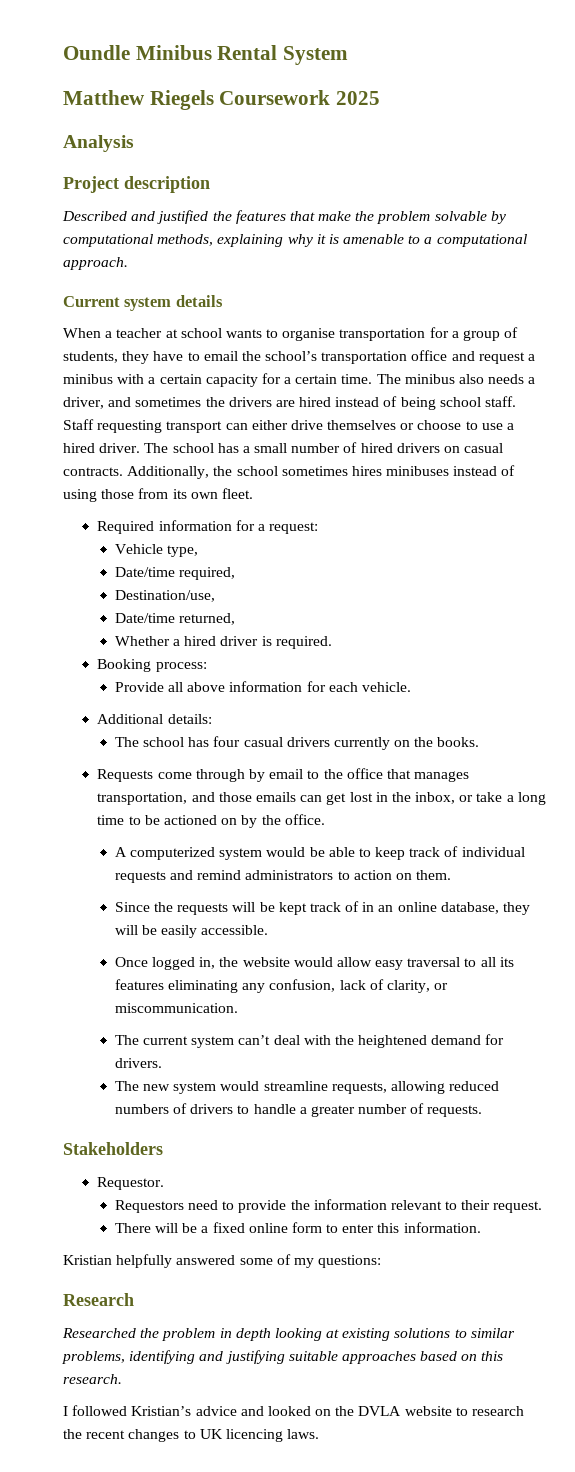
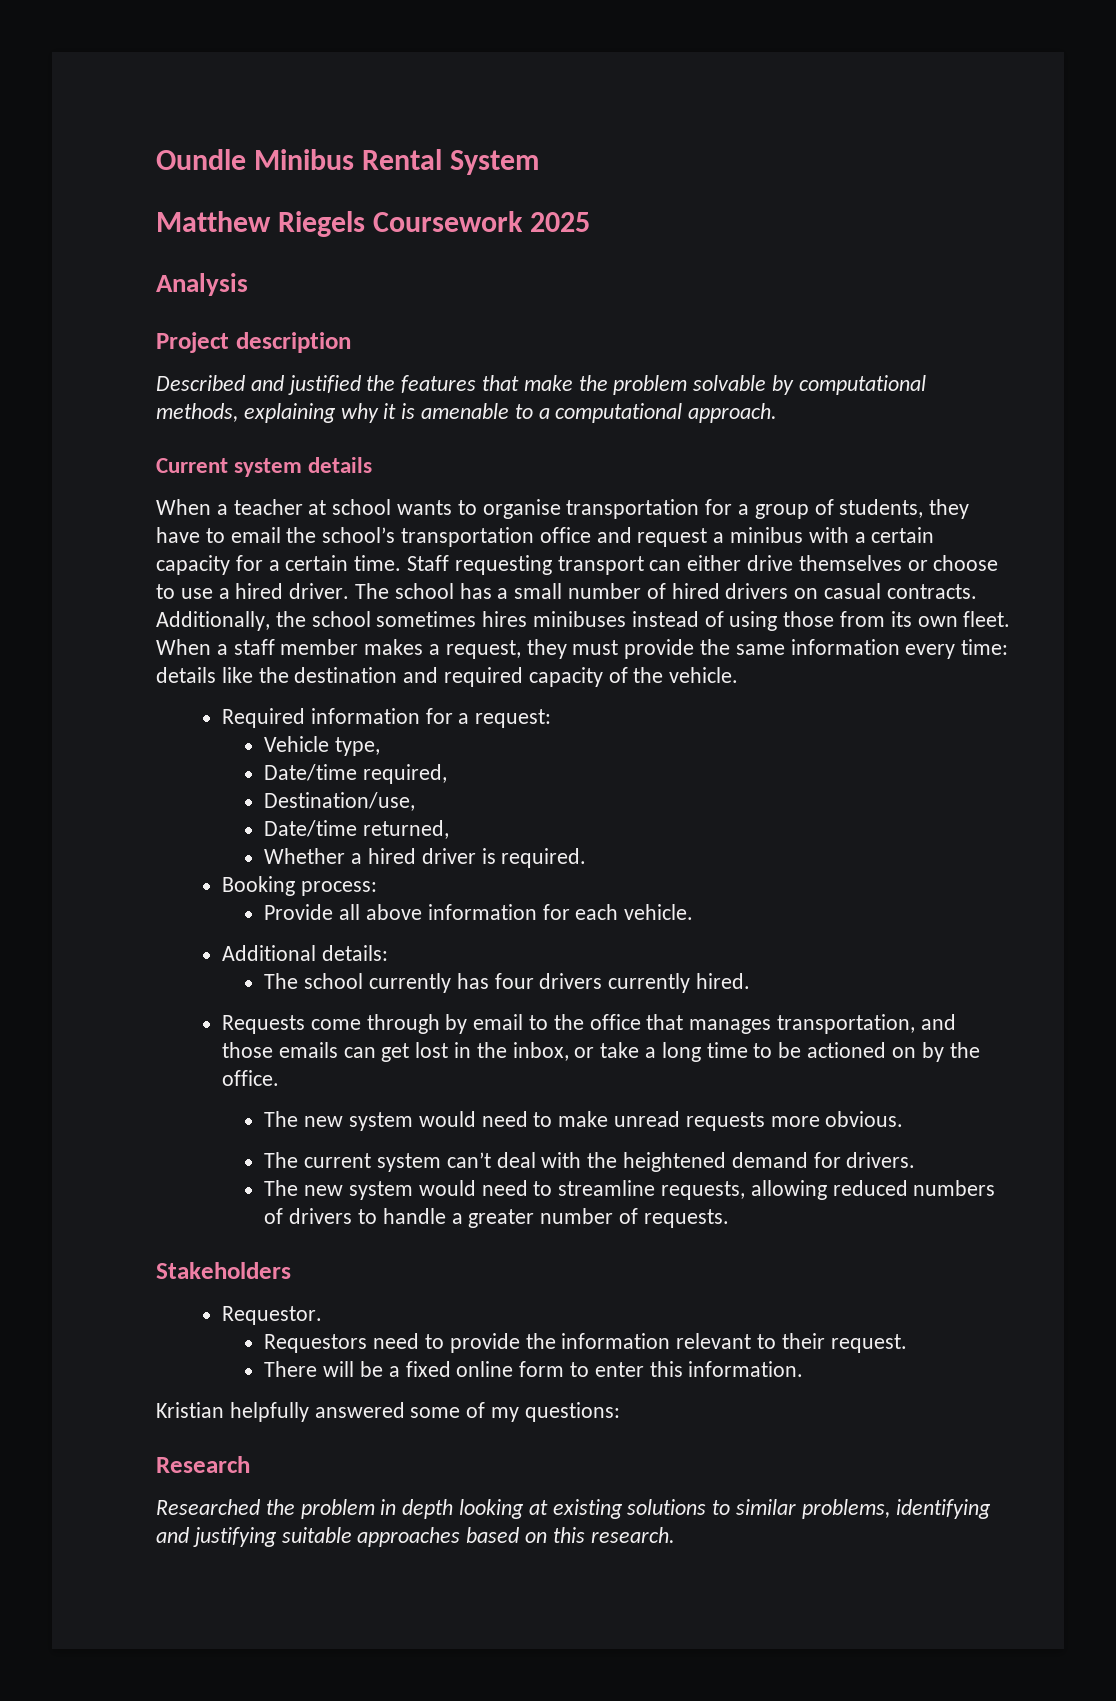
[376,374,536,384] [63,396,517,410] The minibus also needs a driver, and sometimes the drivers are hired instead of being school staff. -> (402, 563) none
(253, 493) none -> [156,639,1009,659] [156,667,739,687] When a staff member makes a request, they must provide the same information every time: details like the destination and required capacity of the vehicle.
(184, 742) none -> [368,973,451,993] currently
[243,737,283,747] casual -> (534, 981) none
[394,737,480,747] on the books. -> [696,973,751,989] hired.
[114,846,525,860] [114,870,452,883] [114,901,530,915] [114,925,269,938] [114,957,514,970] [114,979,449,993] [114,1003,238,1013] A computerized system would be able to keep track of individual requests and remind administrators to action on them. // Since the requests will be kept track of in an online database, they will be easily accessible. // Once logged in, the website would allow easy traversal to all its features eliminating any confusion, lack of clarity, or miscommunication. -> [264,1111,904,1131] The new system would need to make unread requests more obvious.
(260, 1086) none -> [481,1180,553,1196] need to
[63,1405,525,1416] [63,1429,320,1442] // I followed Kristian’s advice and looked on the DVLA website to research the recent changes to UK licencing laws. -> (675, 1535) none

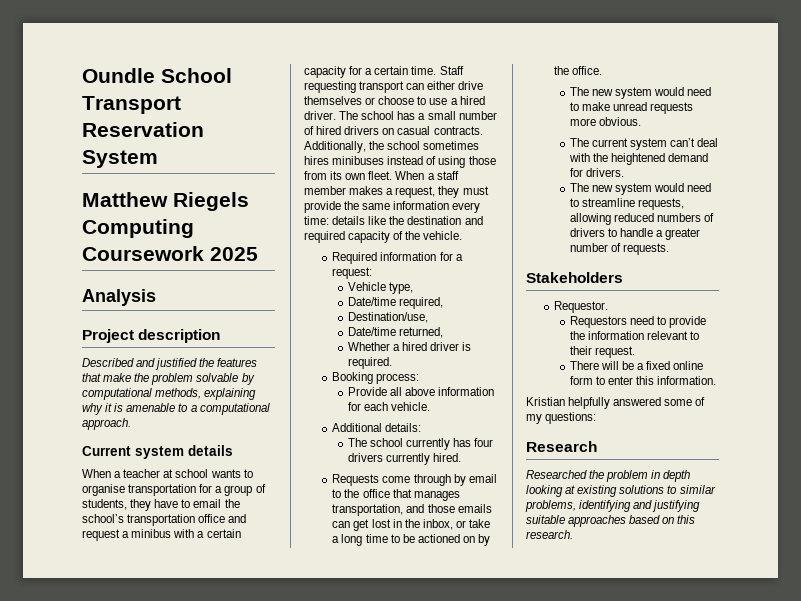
[253,149,442,170] Minibus Rental -> [161,68,232,83] [82,96,181,114] [82,122,204,137] School Transport Reservation
(365, 224) none -> [82,219,194,238] Computing

